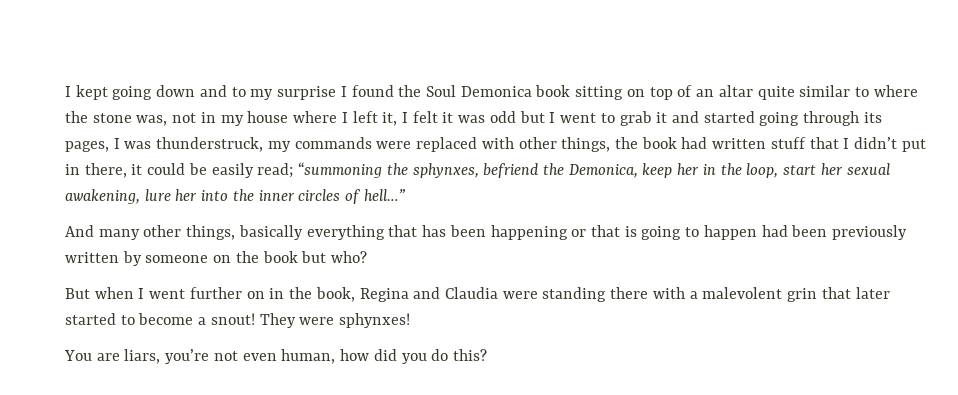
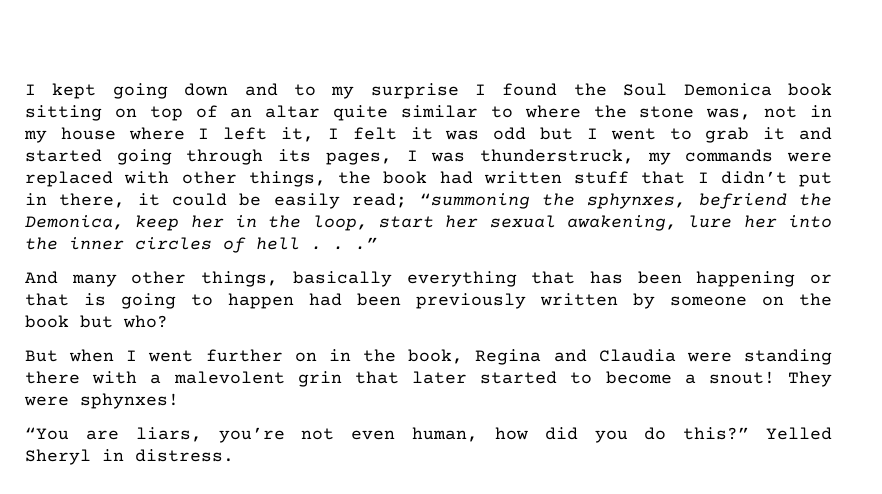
[363,189,406,201] hell…” -> [256,237,377,250] hell . . .”
[64,350,92,361] You -> [25,427,69,440] “You
[452,349,487,361] this? -> [683,427,833,440] [25,449,234,465] this?” Yelled Sheryl in distress.

